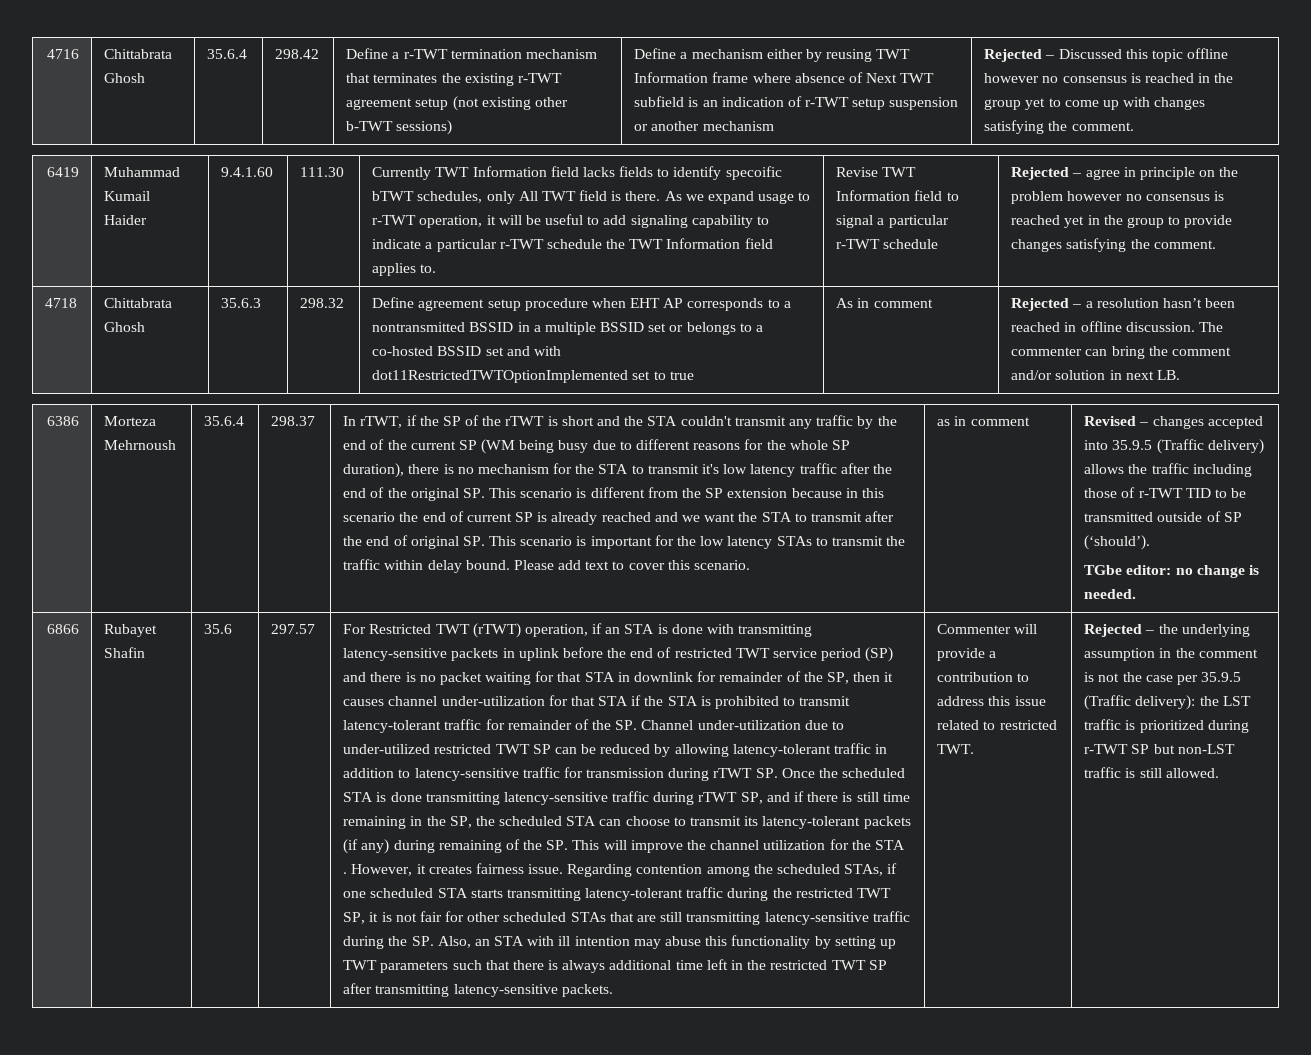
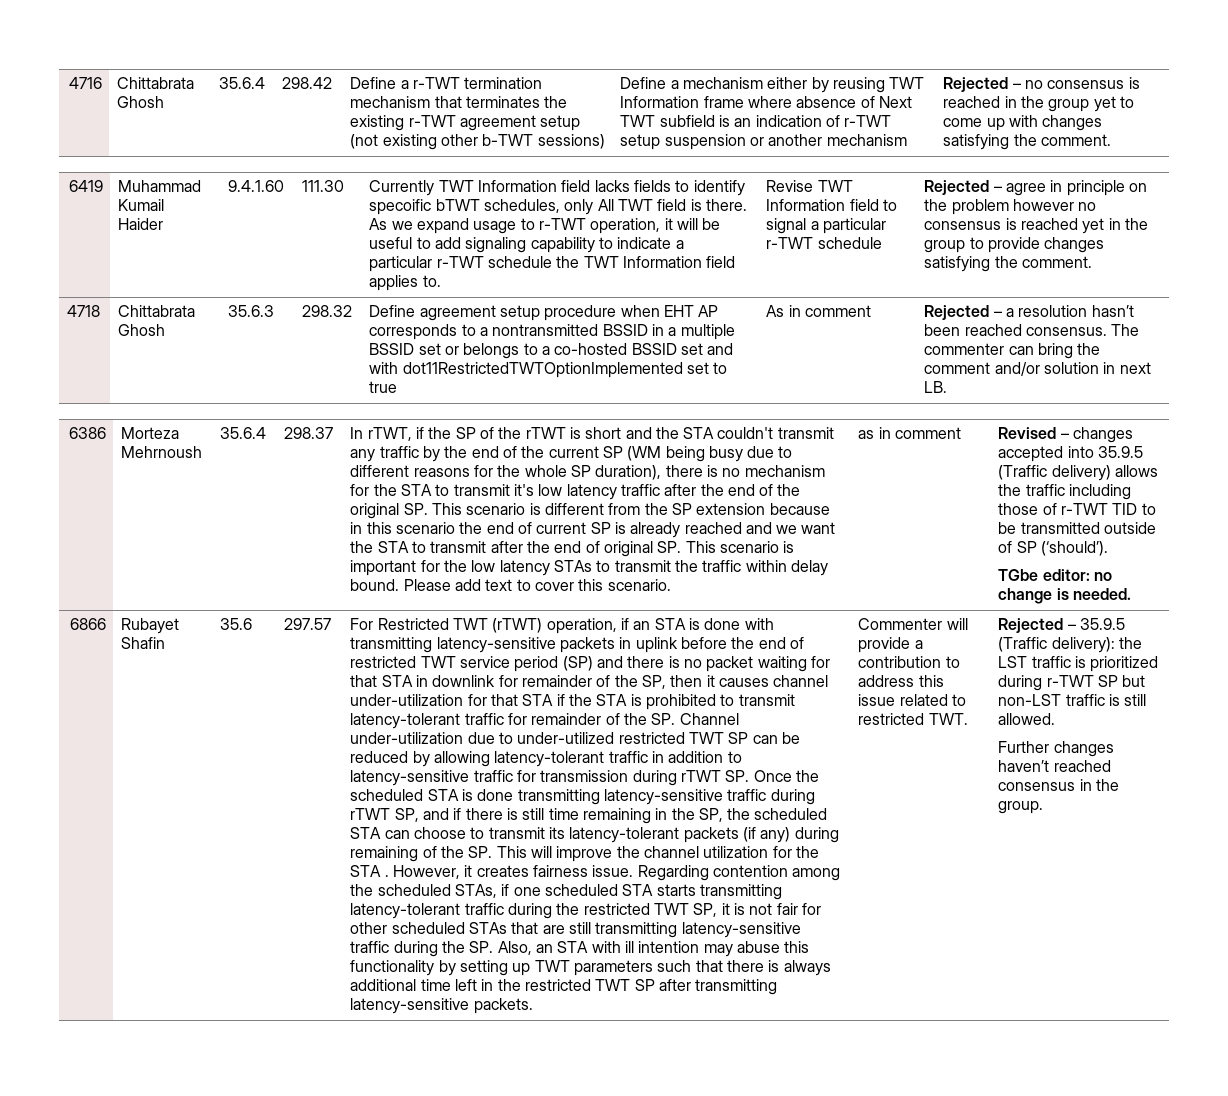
[1058,48,1229,62] [984,73,1040,83] Discussed this topic offline however -> (1021, 86) none
[1064,321,1195,332] in offline discussion. -> [1025,327,1107,336] consensus.
[1158,624,1250,637] [1084,648,1258,661] [1084,672,1198,685] the underlying assumption in the comment is not the case per -> (1076, 627) none
(1219, 773) none -> [998,741,1114,757] [998,760,1111,772] [998,779,1119,791] [998,801,1044,814] // Further changes haven’t reached consensus in the group.

